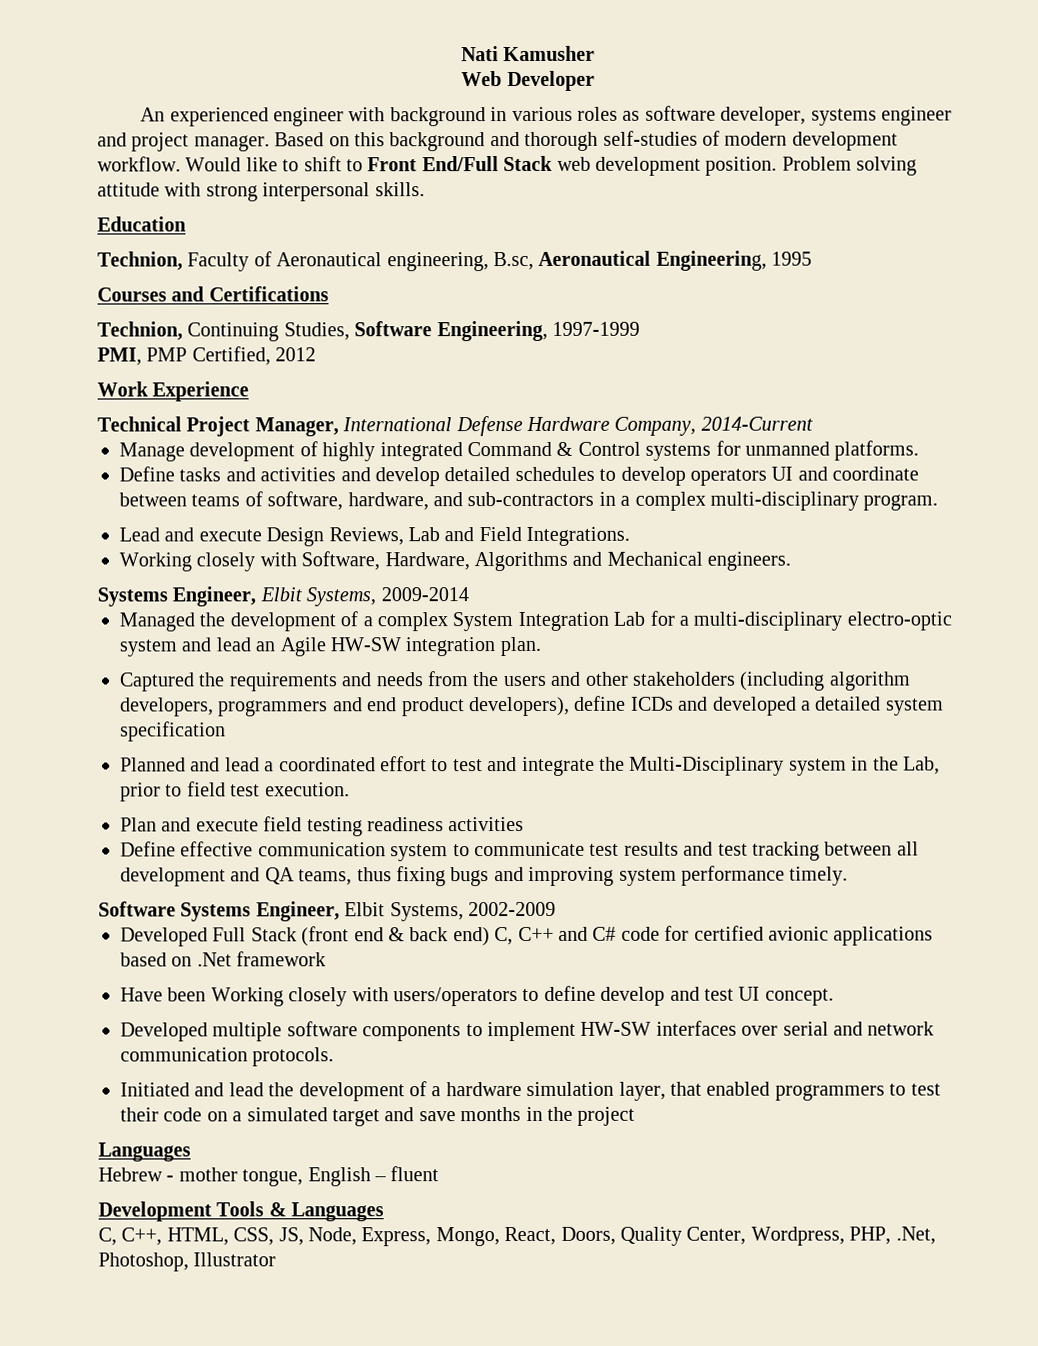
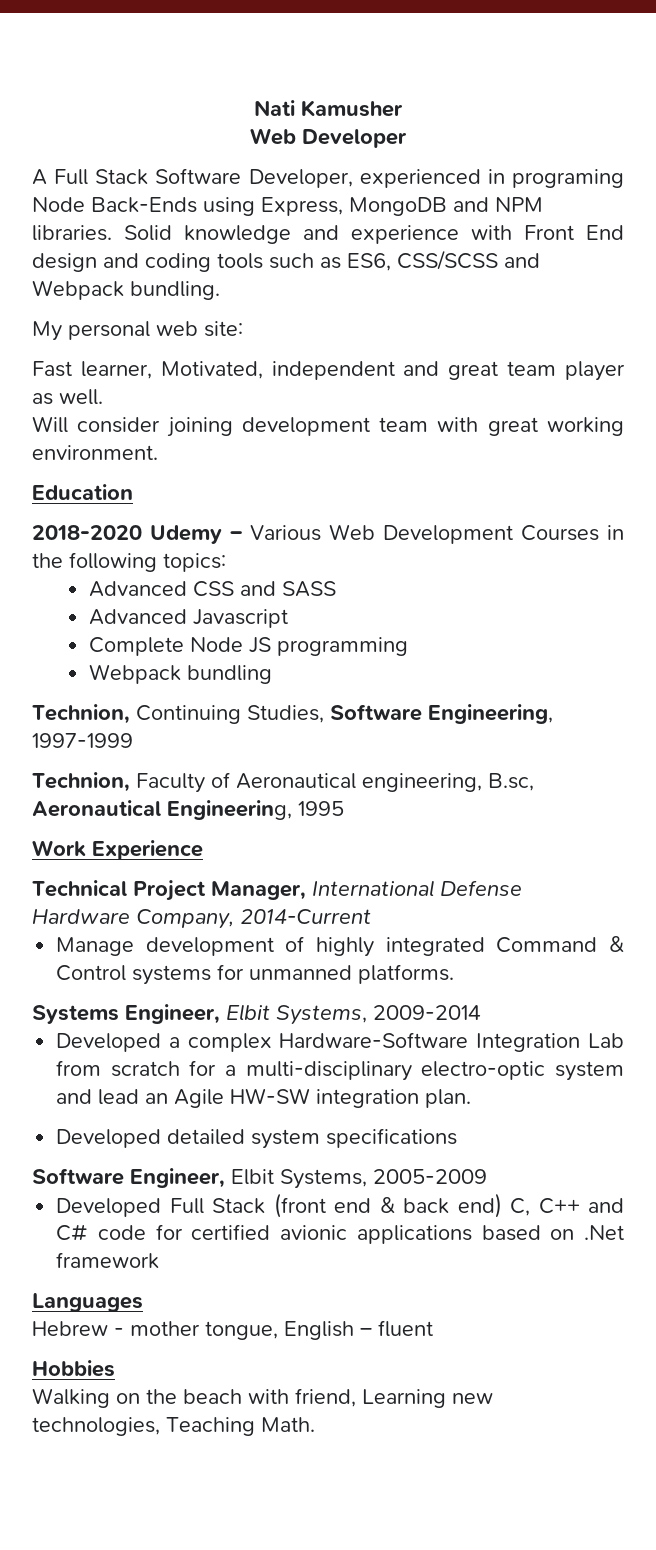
[140,105,952,127] [97,130,898,152] [97,155,918,176] [97,182,425,202] [97,216,186,232] An experienced engineer with background in various roles as software developer, systems engineer and project manager. Based on this background and thorough self-studies of modern development workflow. Would like to shift to Front End/Full Stack web development position. Problem solving attitude with strong interpersonal skills. // Education -> [32,168,624,188] [32,197,543,216] [32,225,624,244] [32,250,540,272] [32,280,220,300] [32,321,243,341] [32,361,625,381] [32,389,103,405] [32,416,624,437] [32,445,158,460] [32,484,133,500] [32,524,624,544] [32,552,226,572] [89,581,337,597] [89,609,289,628] [89,637,409,656] [89,664,273,684] [32,704,553,724] [32,733,133,748] A Full Stack Software Developer, experienced in programing Node Back-Ends using Express, MongoDB and NPM libraries. Solid knowledge and experience with Front End design and coding tools such as ES6, CSS/SCSS and Webpack bundling. // My personal web site: // Fast learner, Motivated, independent and great team player as well. // Will consider joining development team with great working environment. // Education // 2018-2020 Udemy – Various Web Development Courses in the following topics: // Advanced CSS and SASS // Advanced Javascript // Complete Node JS programming // Webpack bundling // Technion, Continuing Studies, Software Engineering, 1997-1999
[97,286,329,302] [97,320,640,342] [97,346,317,366] // Courses and Certifications // Technion, Continuing Studies, Software Engineering, 1997-1999 // PMI, PMP Certified, 2012 -> (344, 808) none
[119,466,920,487] [119,491,939,511] [119,526,631,547] [119,551,792,572] // Define tasks and activities and develop detailed schedules to develop operators UI and coordinate between teams of software, hardware, and sub-contractors in a complex multi-disciplinary program. // Lead and execute Design Reviews, Lab and Field Integrations. // Working closely with Software, Hardware, Algorithms and Mechanical engineers. -> (455, 974) none
[119,611,514,632] Managed the development of a complex System -> [56,1032,469,1052] Developed a complex Hardware-Software
(646, 618) none -> [56,1060,180,1077] from scratch
[119,671,911,692] [120,695,944,717] [120,721,226,742] [120,756,940,776] [120,781,350,802] [120,816,525,837] [120,841,919,862] [120,865,849,887] [98,901,556,922] Captured the requirements and needs from the users and other stakeholders (including algorithm developers, programmers and end product developers), define ICDs and developed a detailed system specification // Planned and lead a coordinated effort to test and integrate the Multi-Disciplinary system in the Lab, prior to field test execution. // Plan and execute field testing readiness activities // Define effective communication system to communicate test results and test tracking between all development and QA teams, thus fixing bugs and improving system performance timely. // Software Systems Engineer, Elbit Systems, 2002-2009 -> [56,1128,458,1149] [32,1168,487,1189] Developed detailed system specifications // Software Engineer, Elbit Systems, 2005-2009
[120,985,834,1007] [120,1020,935,1042] [120,1047,335,1067] [120,1081,941,1102] [120,1106,636,1127] // Have been Working closely with users/operators to define develop and test UI concept. // Developed multiple software components to implement HW-SW interfaces over serial and network communication protocols. // Initiated and lead the development of a hardware simulation layer, that enabled programmers to test their code on a simulated target and save months in the project -> (160, 1260) none
[98,1201,385,1222] [98,1226,936,1247] [98,1252,277,1272] Development Tools & Languages // C, C++, HTML, CSS, JS, Node, Express, Mongo, React, Doors, Quality Center, Wordpress, PHP, .Net, Photoshop, Illustrator -> [32,1360,115,1377] [32,1388,493,1408] [32,1417,315,1436] Hobbies // Walking on the beach with friend, Learning new technologies, Teaching Math.

